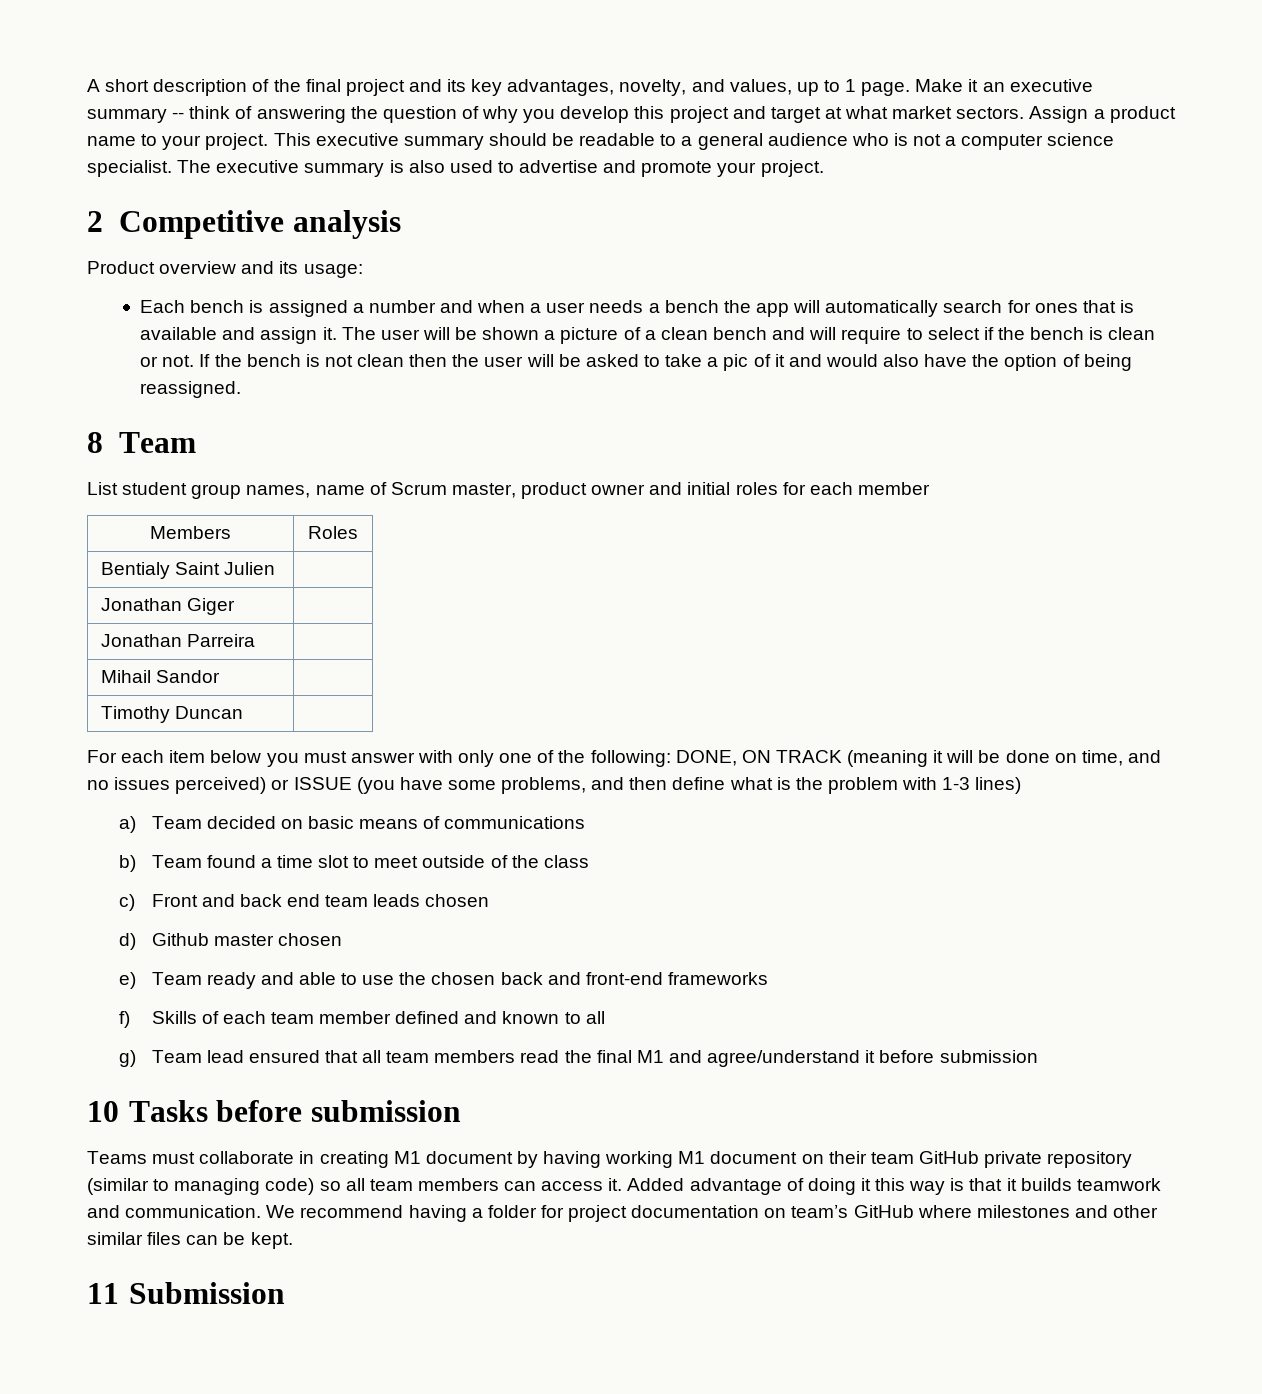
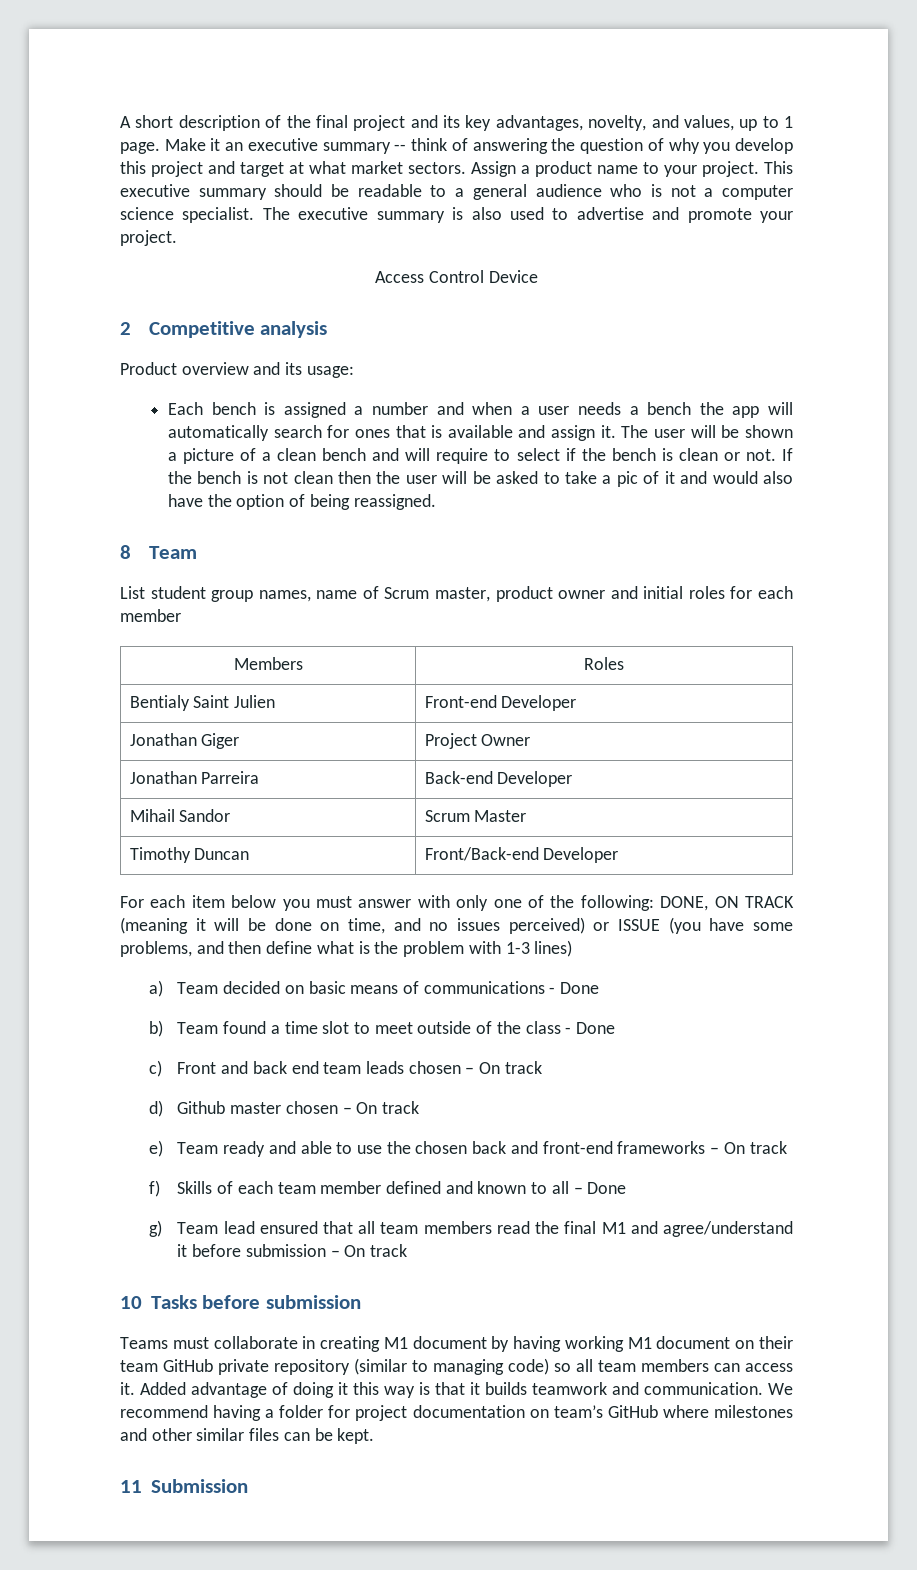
(824, 168) none -> [375,270,538,283] // Access Control Device
(276, 568) none -> [424,695,577,711] Front-end Developer
(236, 606) none -> [424,733,531,749] Project Owner
(256, 640) none -> [424,771,573,787] Back-end Developer
(221, 676) none -> [424,810,527,822] Scrum Master
(244, 712) none -> [424,847,619,863] Front/Back-end Developer
(586, 822) none -> [549,982,600,994] - Done
(589, 861) none -> [565,1022,616,1034] - Done
(490, 900) none -> [465,1061,542,1074] – On track
(342, 939) none -> [342,1101,419,1114] – On track
(769, 978) none -> [710,1141,787,1154] – On track
(605, 1017) none -> [573,1182,627,1194] – Done
(1038, 1056) none -> [330,1244,407,1257] – On track

